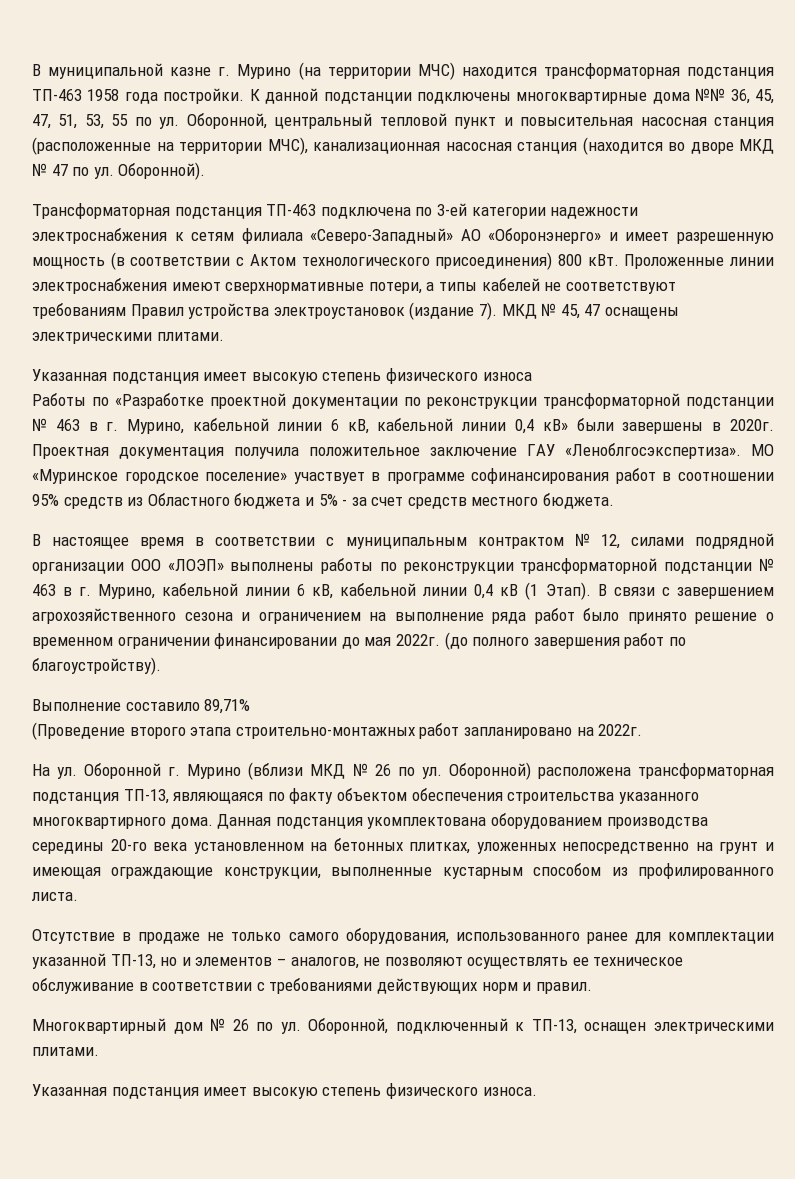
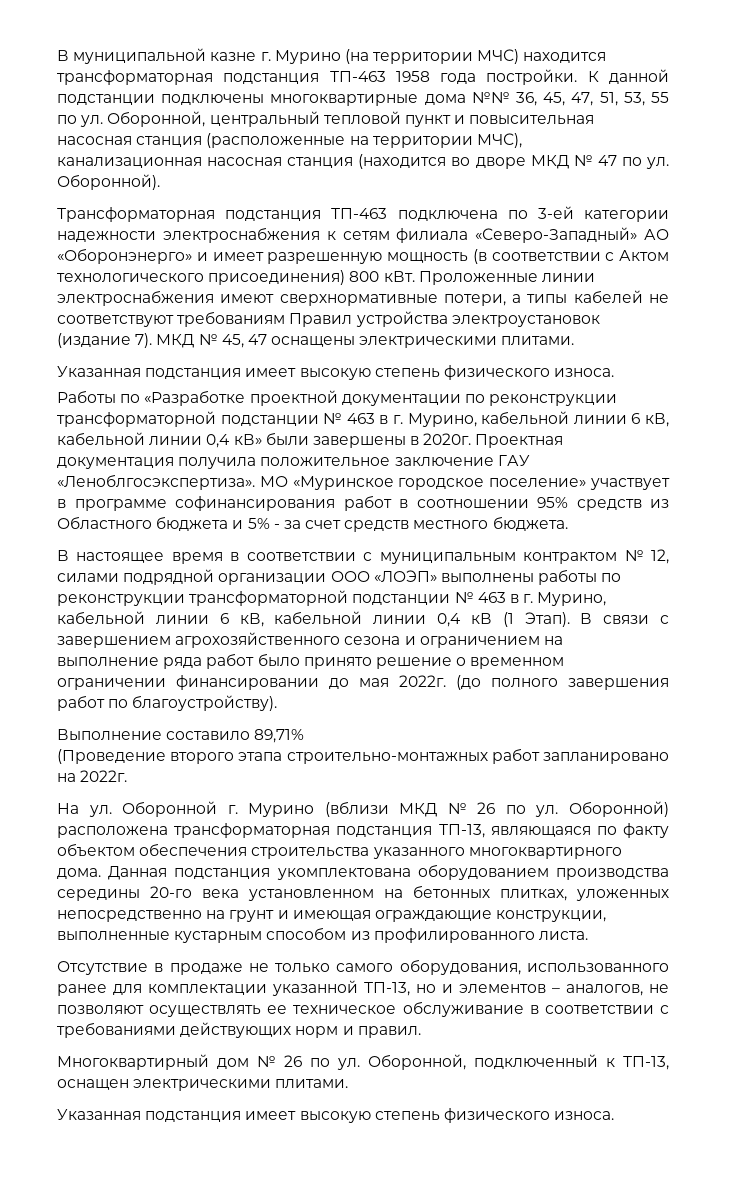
[482,372,532,381] износа -> [554,368,615,377] износа.

